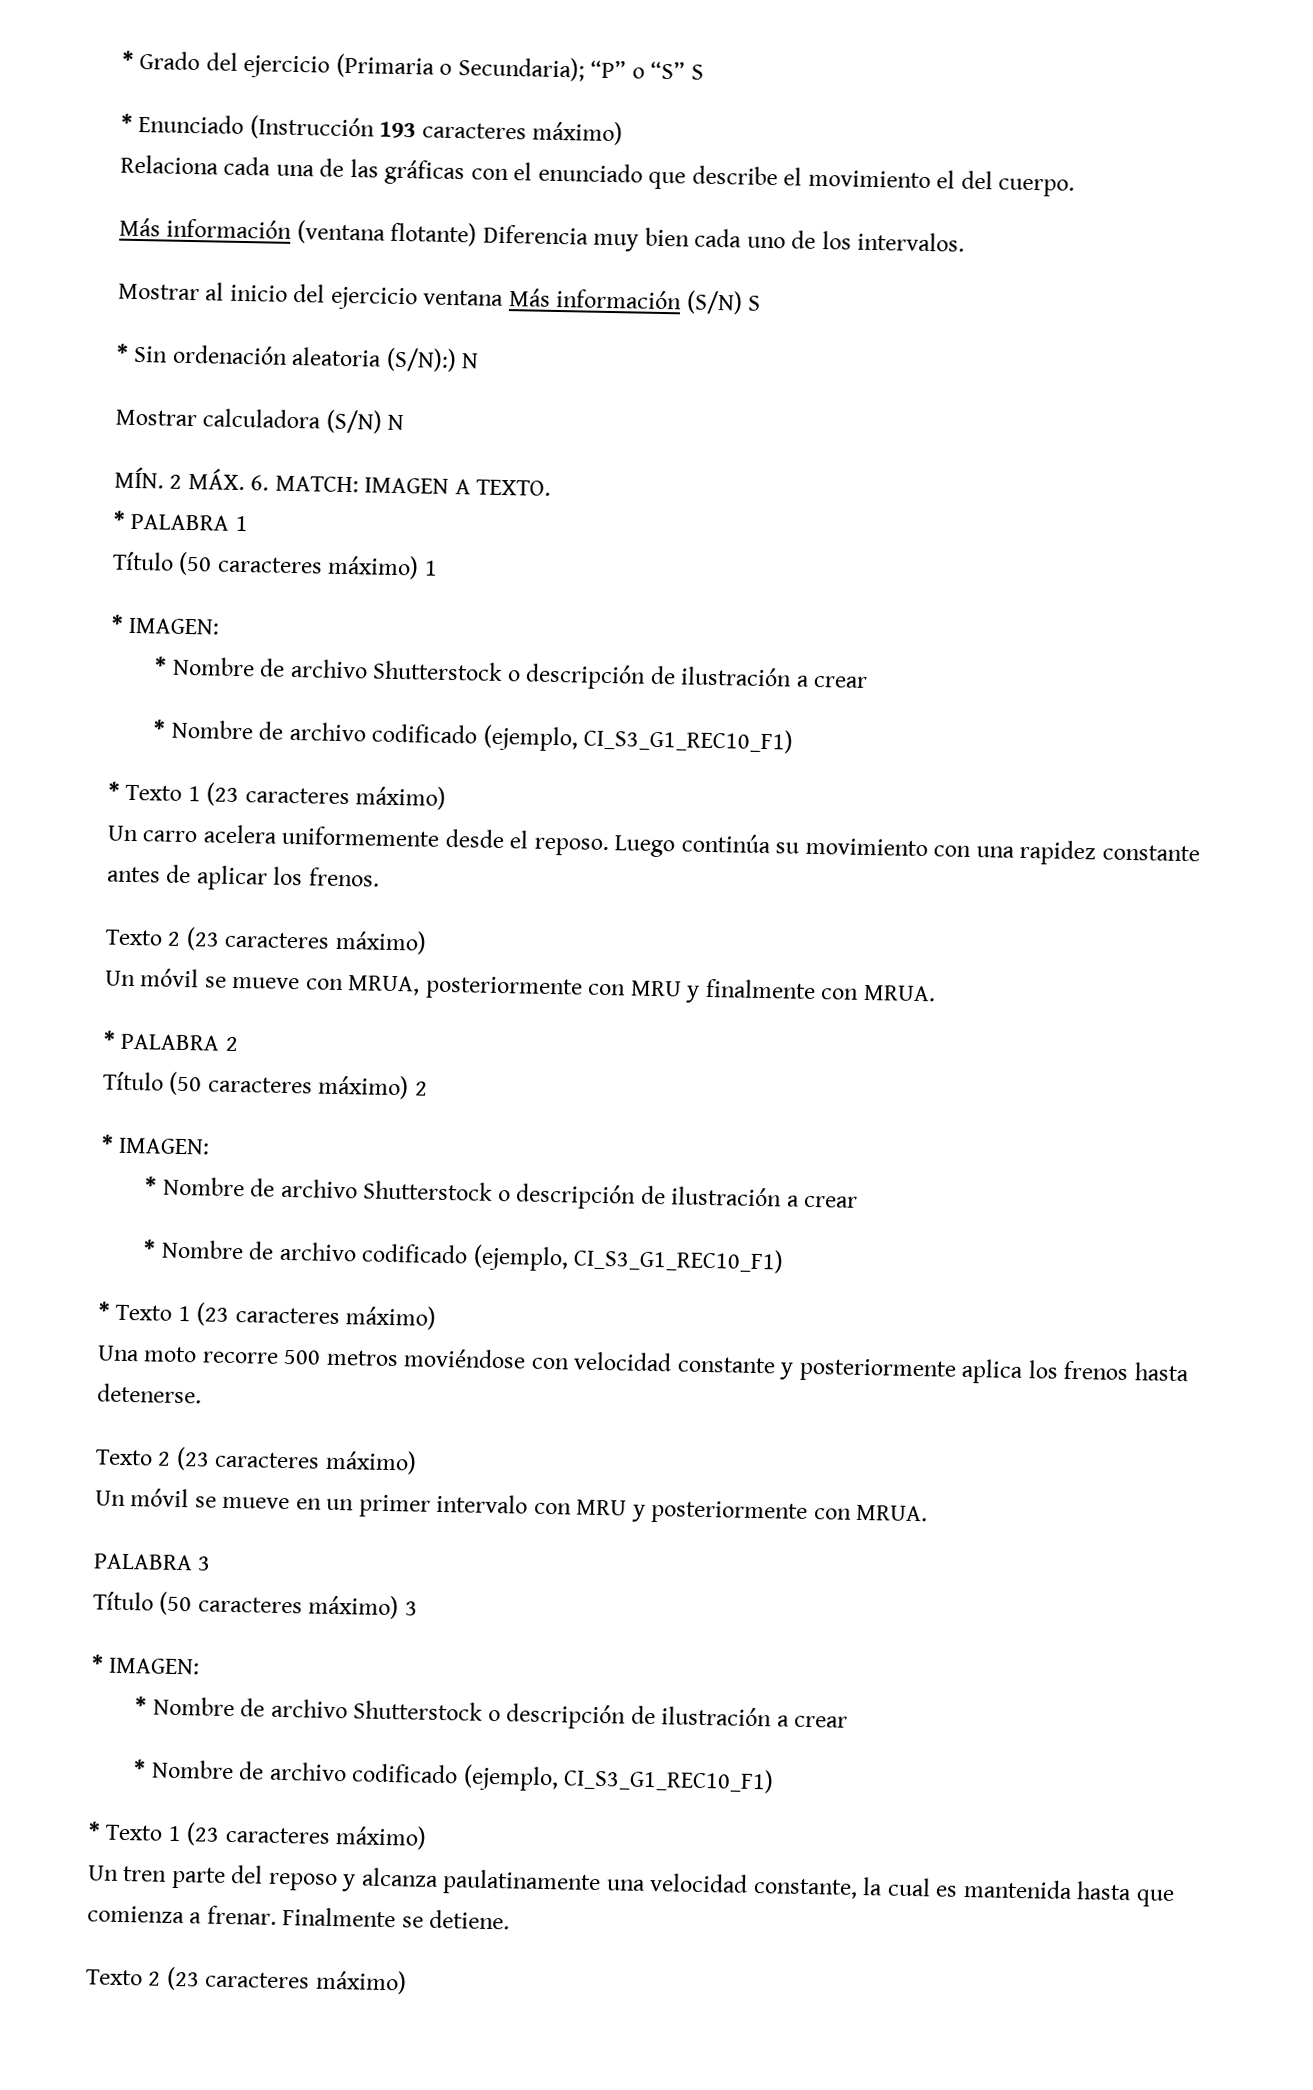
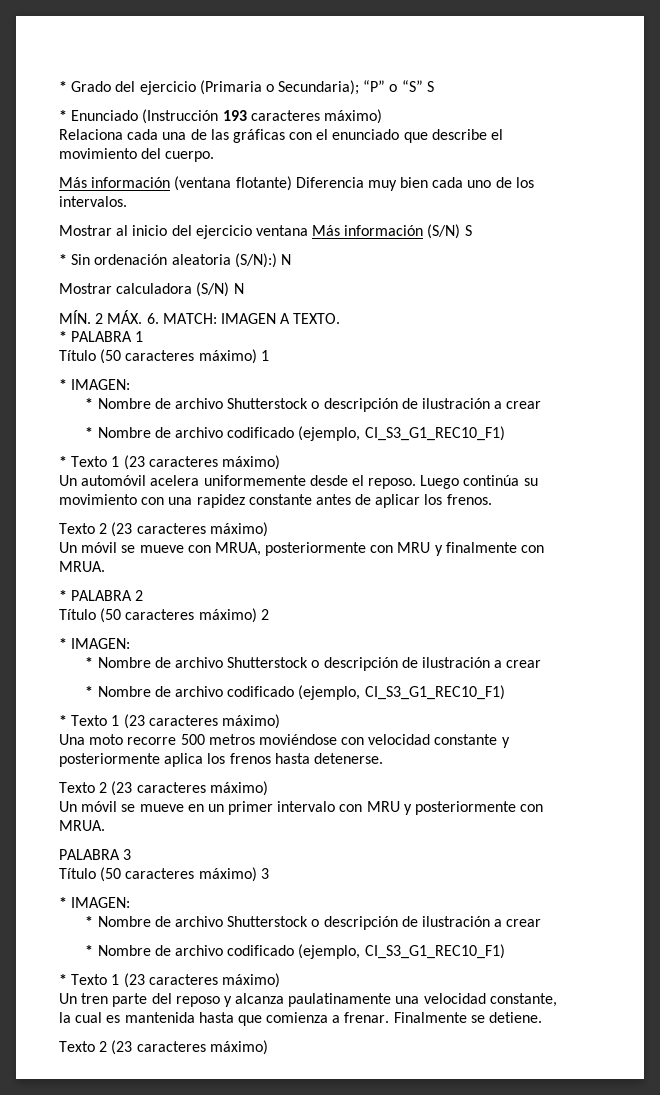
[936,170,956,189] el -> (137, 153) none
[142,830,198,843] carro -> [81,475,147,486] automóvil

